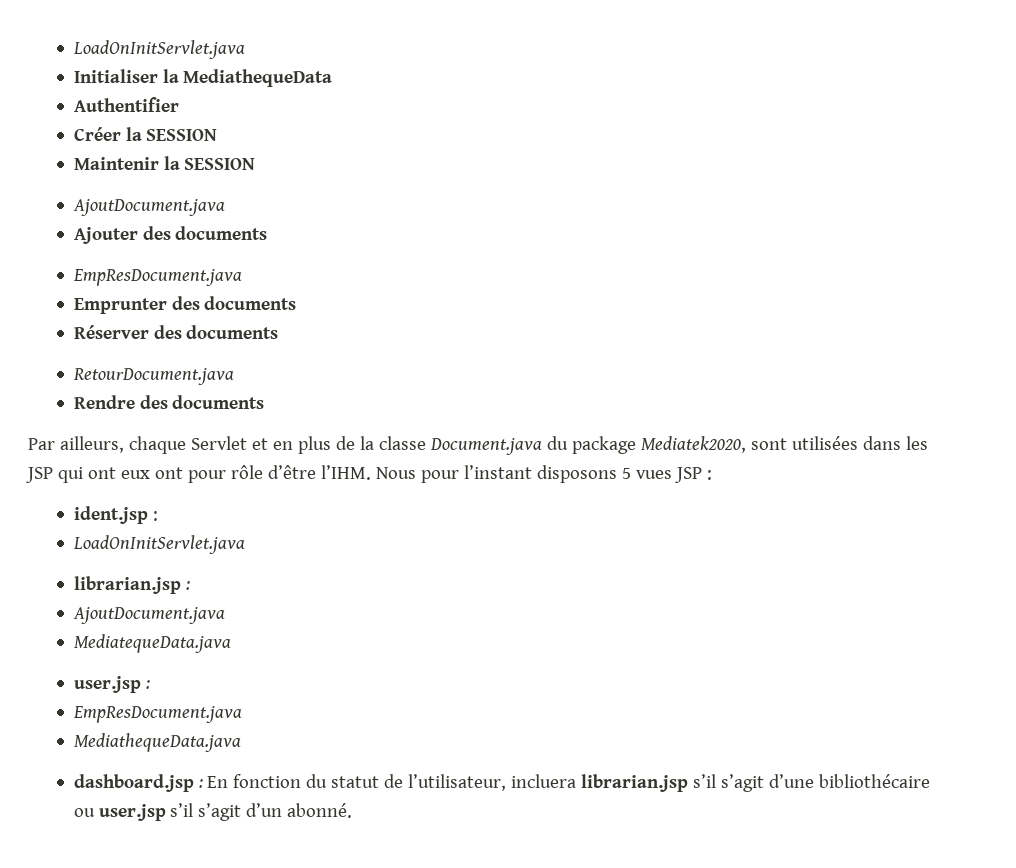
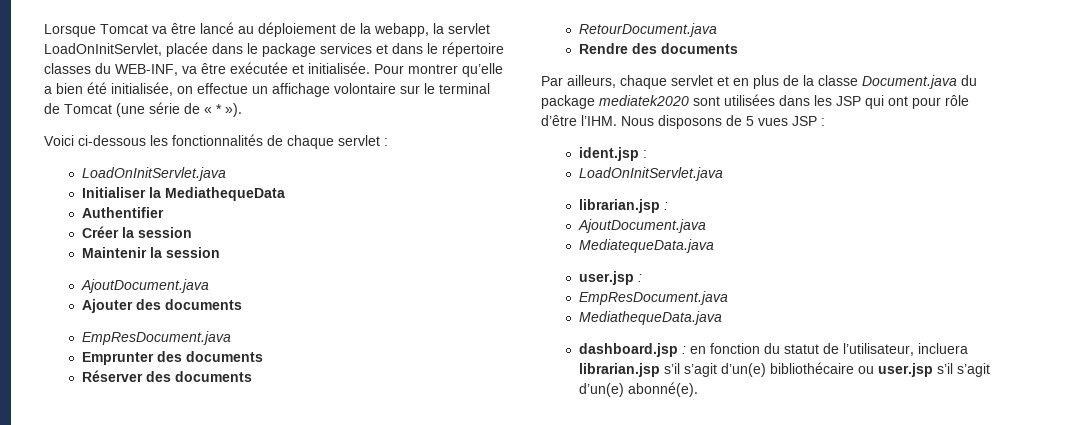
(72, 49) none -> [44,22,490,37] [44,42,504,57] [44,62,503,77] [44,82,490,97] [44,102,242,117] [44,134,388,149] Lorsque Tomcat va être lancé au déploiement de la webapp, la servlet LoadOnInitServlet, placée dans le package services et dans le répertoire classes du WEB-INF, va être exécutée et initialisée. Pour montrer qu’elle a bien été initialisée, on effectue un affichage volontaire sur le terminal de Tomcat (une série de « * »). // Voici ci-dessous les fonctionnalités de chaque servlet : //
[146,129,218,141] SESSION -> [138,227,193,238] session
[184,158,256,170] SESSION -> [166,247,221,258] session
[190,436,247,450] Servlet -> [671,75,713,86] servlet
[640,436,746,453] Mediatek2020, -> [599,95,689,106] mediatek2020
[120,467,183,479] eux ont -> (908, 101) none
[420,465,617,483] pour l’instant disposons -> [658,115,742,129] disposons de
[207,776,229,788] En -> [690,346,707,354] en
[769,774,815,788] d’une -> [721,363,767,377] d’un(e)
[246,803,353,818] d’un abonné. -> [579,382,699,397] d’un(e) abonné(e).

